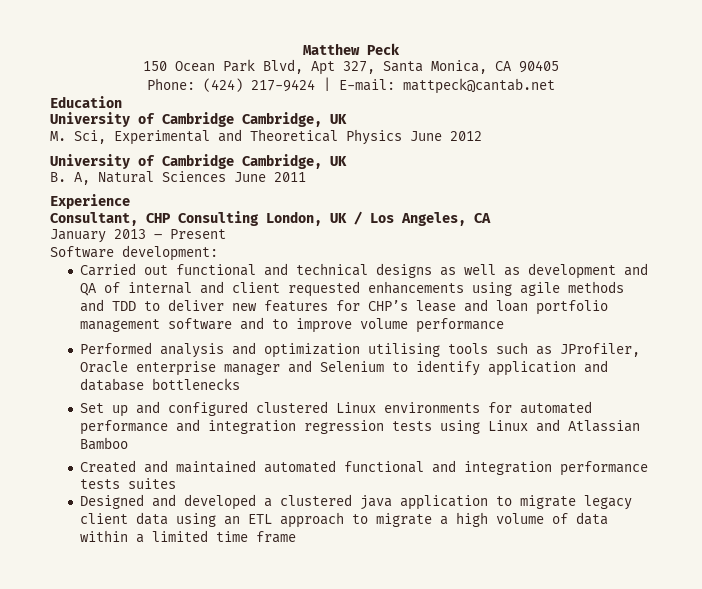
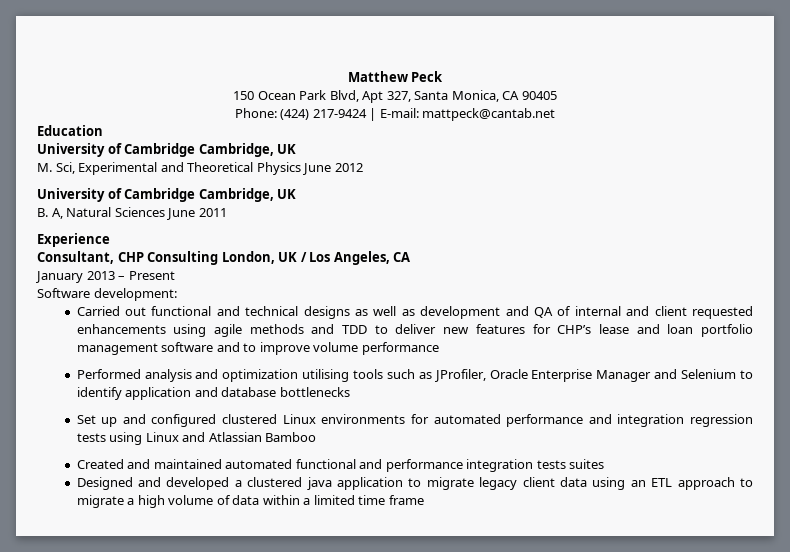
[135,361,280,376] enterprise manager -> [531,369,652,382] Enterprise Manager
[463,461,648,476] integration performance -> [385,459,534,472] performance integration

